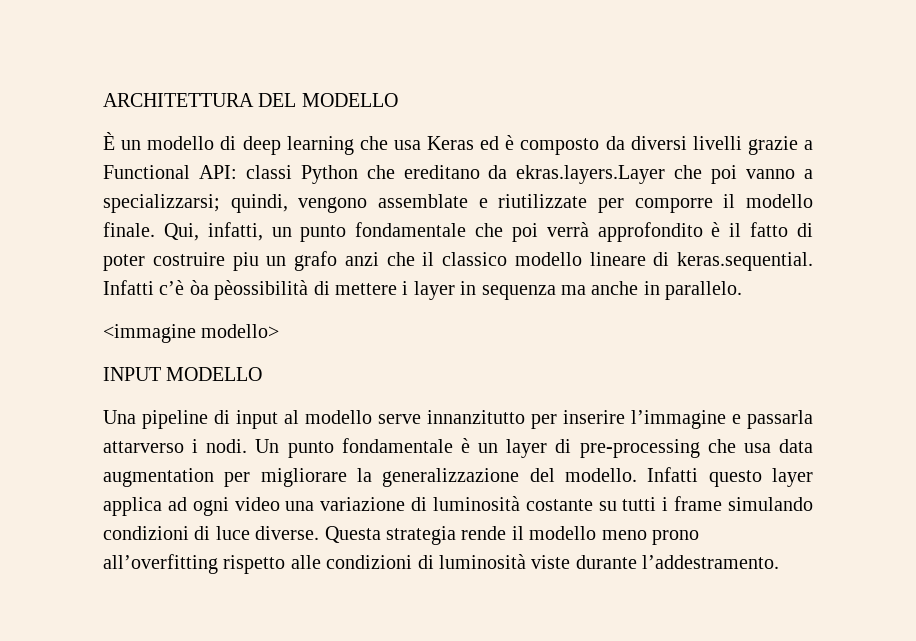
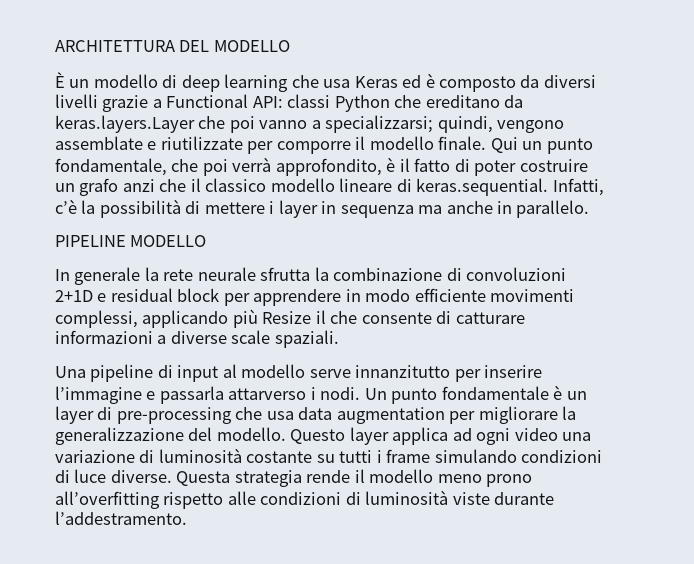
[516,165,666,184] ekras.layers.Layer -> [55,115,195,133] keras.layers.Layer
[163,222,263,241] Qui, infatti, -> [490,137,518,153] Qui
[355,222,467,237] fondamentale -> [55,158,167,176] fondamentale,
[597,222,703,242] approfondito -> [275,158,382,176] approfondito,
[232,252,259,271] piu -> (588, 165) none
[103,280,309,300] Infatti c’è òa pèossibilità -> [552,178,604,196] [55,199,181,218] Infatti, c’è la possibilità
[103,324,280,343] [103,367,263,381] <immagine modello> // INPUT MODELLO -> [55,235,207,247] [55,267,567,285] [55,288,575,306] [55,309,525,328] [55,330,339,348] PIPELINE MODELLO // In generale la rete neurale sfrutta la combinazione di convoluzioni 2+1D e residual block per apprendere in modo efficiente movimenti complessi, applicando più Resize il che consente di catturare informazioni a diverse scale spaziali.
[647,467,762,487] Infatti questo -> [290,429,346,444] Questo

